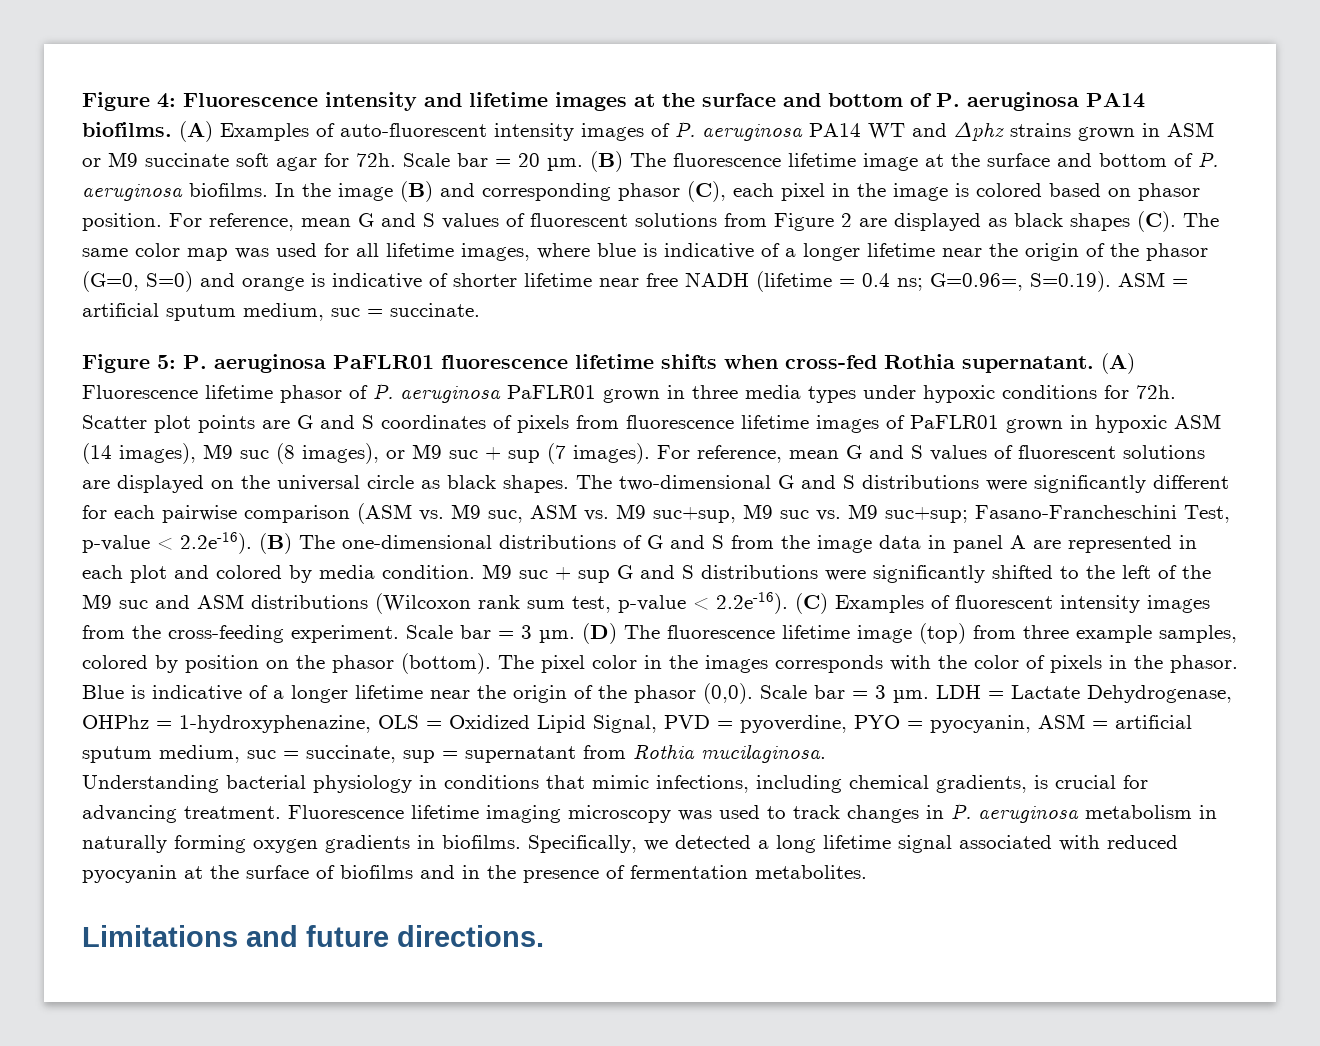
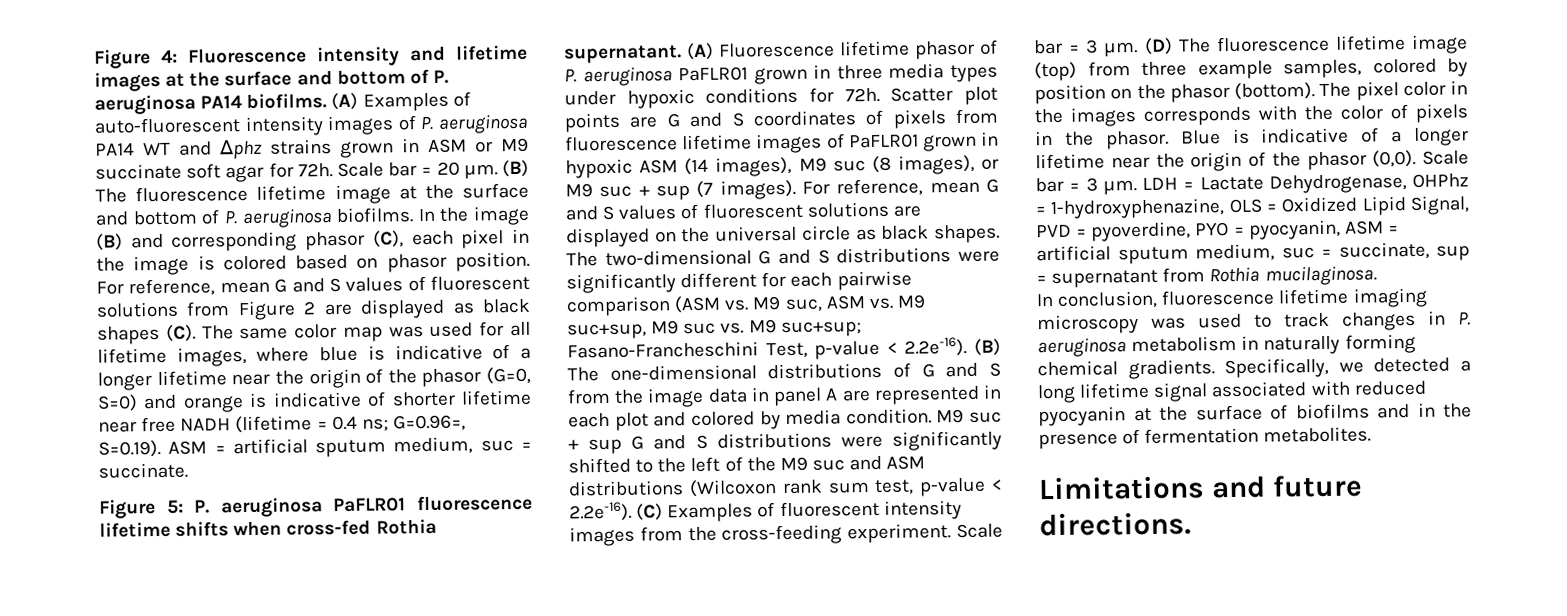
[82,775,1148,793] [82,805,404,823] Understanding bacterial physiology in conditions that mimic infections, including chemical gradients, is crucial for advancing treatment. Fluorescence -> [1036,289,1275,309] In conclusion, fluorescence
[253,835,521,853] oxygen gradients in biofilms. -> [1037,359,1215,380] chemical gradients.

